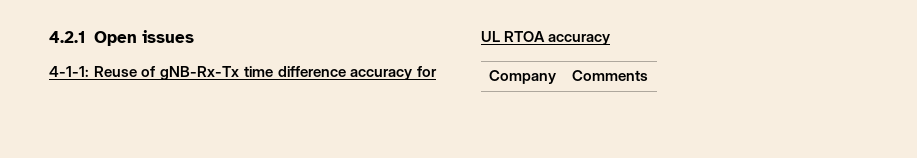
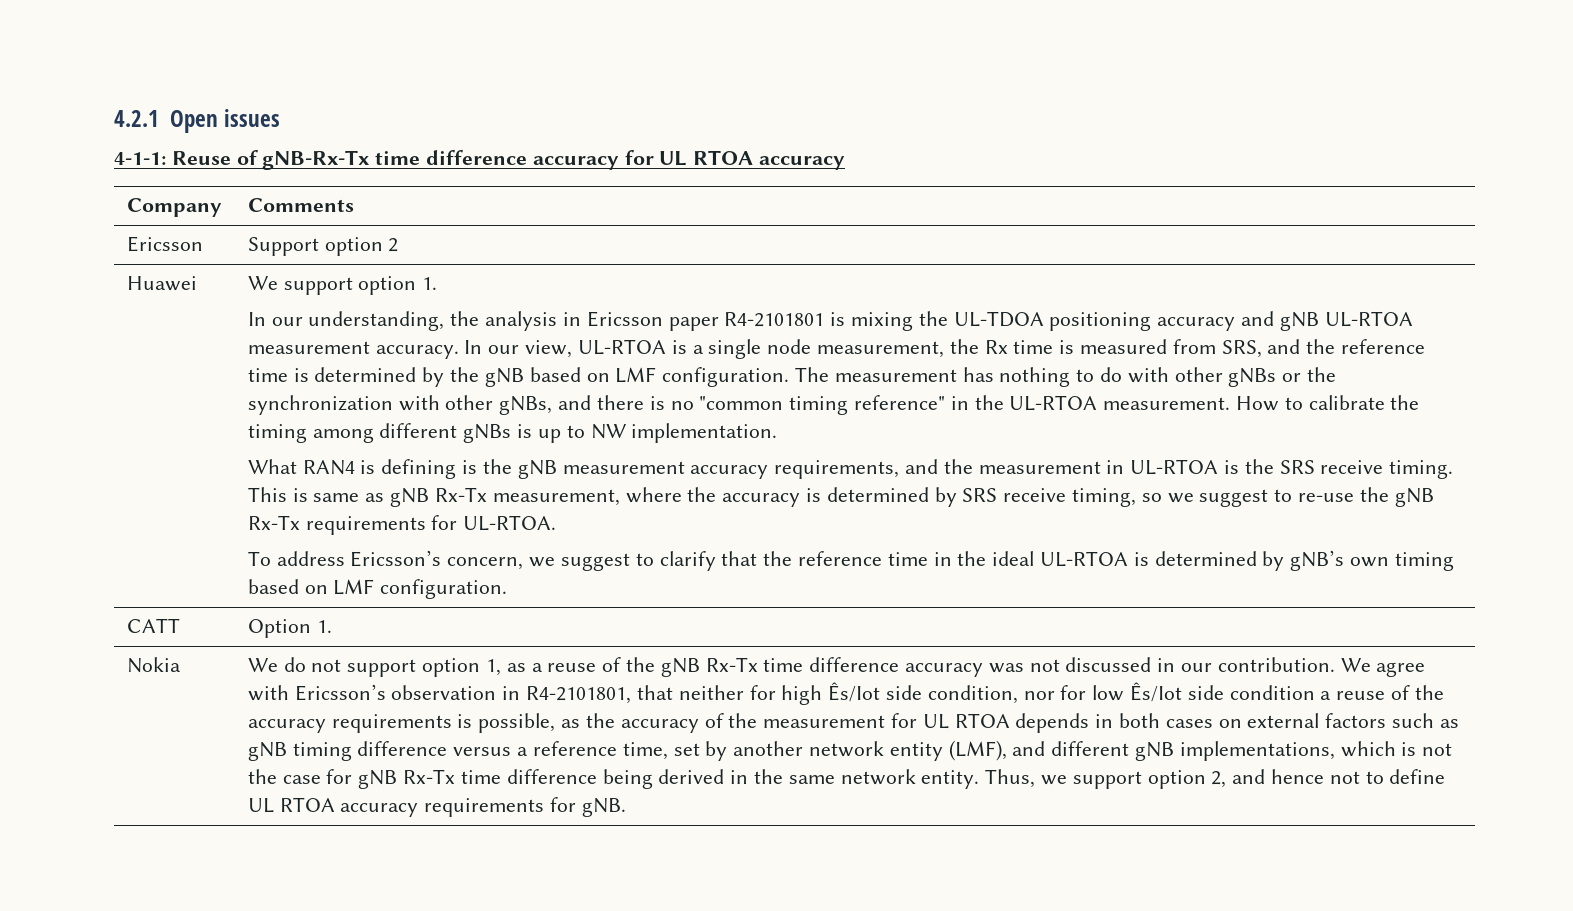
(648, 75) none -> [126,236,203,252] [247,237,399,256] [126,276,197,291] [247,276,438,295] [247,311,1413,331] [247,339,1425,359] [247,367,1336,387] [247,395,1420,415] [247,423,778,443] [247,459,1454,479] [247,487,1434,507] [247,515,557,535] [247,550,1454,571] [247,579,508,599] [126,618,180,633] [247,619,332,638] [126,657,181,673] [247,657,1426,677] [247,682,1444,705] [247,713,1459,733] [247,740,1453,761] [247,769,1446,789] [247,797,626,817] // Ericsson | Support option 2 // Huawei | We support option 1. // In our understanding, the analysis in Ericsson paper R4-2101801 is mixing the UL-TDOA positioning accuracy and gNB UL-RTOA measurement accuracy. In our view, UL-RTOA is a single node measurement, the Rx time is measured from SRS, and the reference time is determined by the gNB based on LMF configuration. The measurement has nothing to do with other gNBs or the synchronization with other gNBs, and there is no "common timing reference" in the UL-RTOA measurement. How to calibrate the timing among different gNBs is up to NW implementation. // What RAN4 is defining is the gNB measurement accuracy requirements, and the measurement in UL-RTOA is the SRS receive timing. This is same as gNB Rx-Tx measurement, where the accuracy is determined by SRS receive timing, so we suggest to re-use the gNB Rx-Tx requirements for UL-RTOA. // To address Ericsson’s concern, we suggest to clarify that the reference time in the ideal UL-RTOA is determined by gNB’s own timing based on LMF configuration. // CATT | Option 1. // Nokia | We do not support option 1, as a reuse of the gNB Rx-Tx time difference accuracy was not discussed in our contribution. We agree with Ericsson’s observation in R4-2101801, that neither for high Ês/Iot side condition, nor for low Ês/Iot side condition a reuse of the accuracy requirements is possible, as the accuracy of the measurement for UL RTOA depends in both cases on external factors such as gNB timing difference versus a reference time, set by another network entity (LMF), and different gNB implementations, which is not the case for gNB Rx-Tx time difference being derived in the same network entity. Thus, we support option 2, and hence not to define UL RTOA accuracy requirements for gNB.

